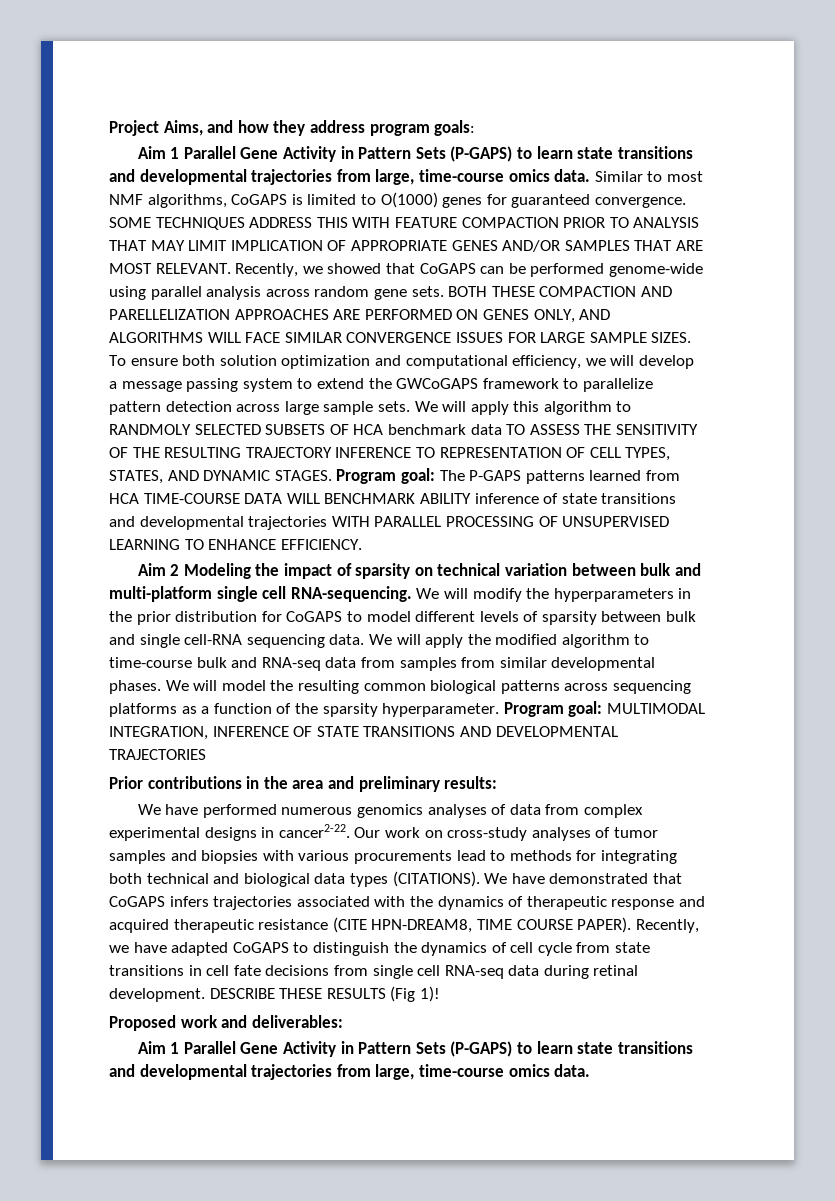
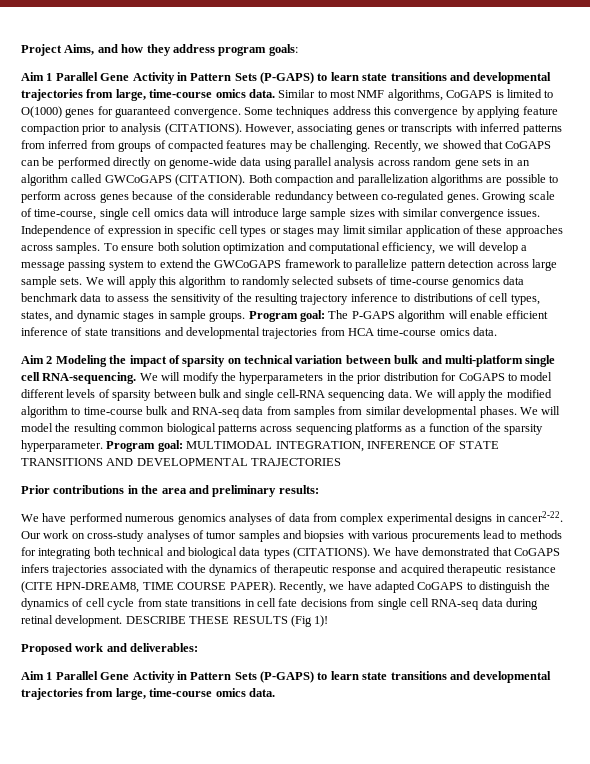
[109,217,700,230] [109,240,703,252] [109,263,231,274] SOME TECHNIQUES ADDRESS THIS WITH FEATURE COMPACTION PRIOR TO ANALYSIS THAT MAY LIMIT IMPLICATION OF APPROPRIATE GENES AND/OR SAMPLES THAT ARE MOST RELEVANT. -> [243,106,558,118] [21,123,562,135] [21,140,371,152] Some techniques address this convergence by applying feature compaction prior to analysis (CITATIONS). However, associating genes or transcripts with inferred patterns from inferred from groups of compacted features may be challenging.
[608,263,703,277] genome-wide -> [113,157,262,169] directly on genome-wide data
[411,286,672,297] [109,309,611,323] [109,332,692,343] sets. BOTH THESE COMPACTION AND PARELLELIZATION APPROACHES ARE PERFORMED ON GENES ONLY, AND ALGORITHMS WILL FACE SIMILAR CONVERGENCE ISSUES FOR LARGE SAMPLE SIZES. -> [481,158,530,166] [21,174,559,186] [21,191,555,203] [21,208,541,220] [21,225,563,237] [21,242,101,254] sets in an algorithm called GWCoGAPS (CITATION). Both compaction and parallelization algorithms are possible to perform across genes because of the considerable redundancy between co-regulated genes. Growing scale of time-course, single cell omics data will introduce large sample sizes with similar convergence issues. Independence of expression in specific cell types or stages may limit similar application of these approaches across samples.
[109,424,698,435] [109,447,671,461] [109,468,680,484] [109,493,471,504] RANDMOLY SELECTED SUBSETS OF HCA benchmark data TO ASSESS THE SENSITIVITY OF THE RESULTING TRAJECTORY INFERENCE TO REPRESENTATION OF CELL TYPES, STATES, AND DYNAMIC STAGES. Program goal: The P-GAPS patterns learned from HCA TIME-COURSE DATA WILL BENCHMARK ABILITY -> [242,276,525,288] [21,293,540,305] [21,310,549,322] randomly selected subsets of time-course genomics data benchmark data to assess the sensitivity of the resulting trajectory inference to distributions of cell types, states, and dynamic stages in sample groups. Program goal: The P-GAPS algorithm will enable efficient
[331,516,670,527] [109,539,362,550] WITH PARALLEL PROCESSING OF UNSUPERVISED LEARNING TO ENHANCE EFFICIENCY. -> [320,327,498,336] from HCA time-course omics data.

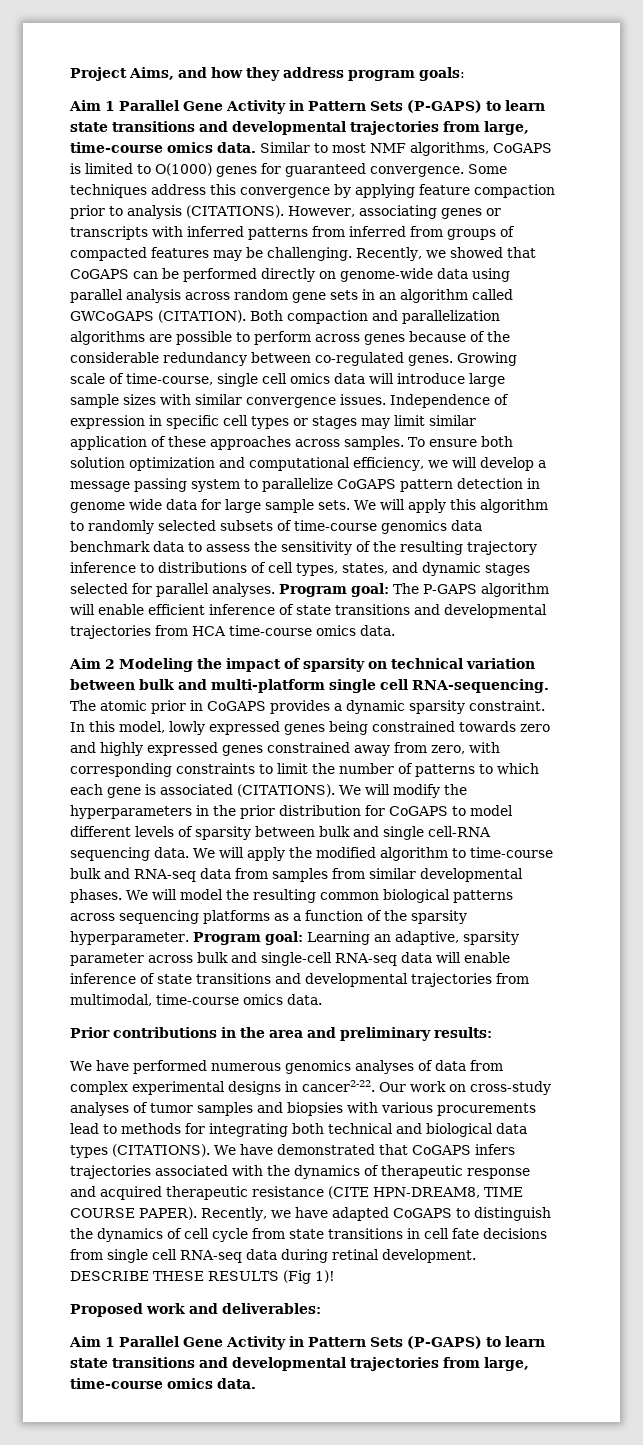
[159,259,529,271] extend the GWCoGAPS framework to parallelize pattern detection across -> [262,478,540,492] [70,499,221,513] parallelize CoGAPS pattern detection in genome wide data for
[157,310,246,322] in sample groups. -> [70,583,275,597] selected for parallel analyses.
(137, 378) none -> [70,700,545,714] [70,721,550,735] [70,742,500,756] [70,763,539,777] [70,784,335,798] The atomic prior in CoGAPS provides a dynamic sparsity constraint. In this model, lowly expressed genes being constrained towards zero and highly expressed genes constrained away from zero, with corresponding constraints to limit the number of patterns to which each gene is associated (CITATIONS).
[186,441,499,452] [21,458,342,466] MULTIMODAL INTEGRATION, INFERENCE OF STATE TRANSITIONS AND DEVELOPMENTAL TRAJECTORIES -> [306,931,519,945] [70,952,510,966] [70,973,529,987] [70,994,322,1006] Learning an adaptive, sparsity parameter across bulk and single-cell RNA-seq data will enable inference of state transitions and developmental trajectories from multimodal, time-course omics data.

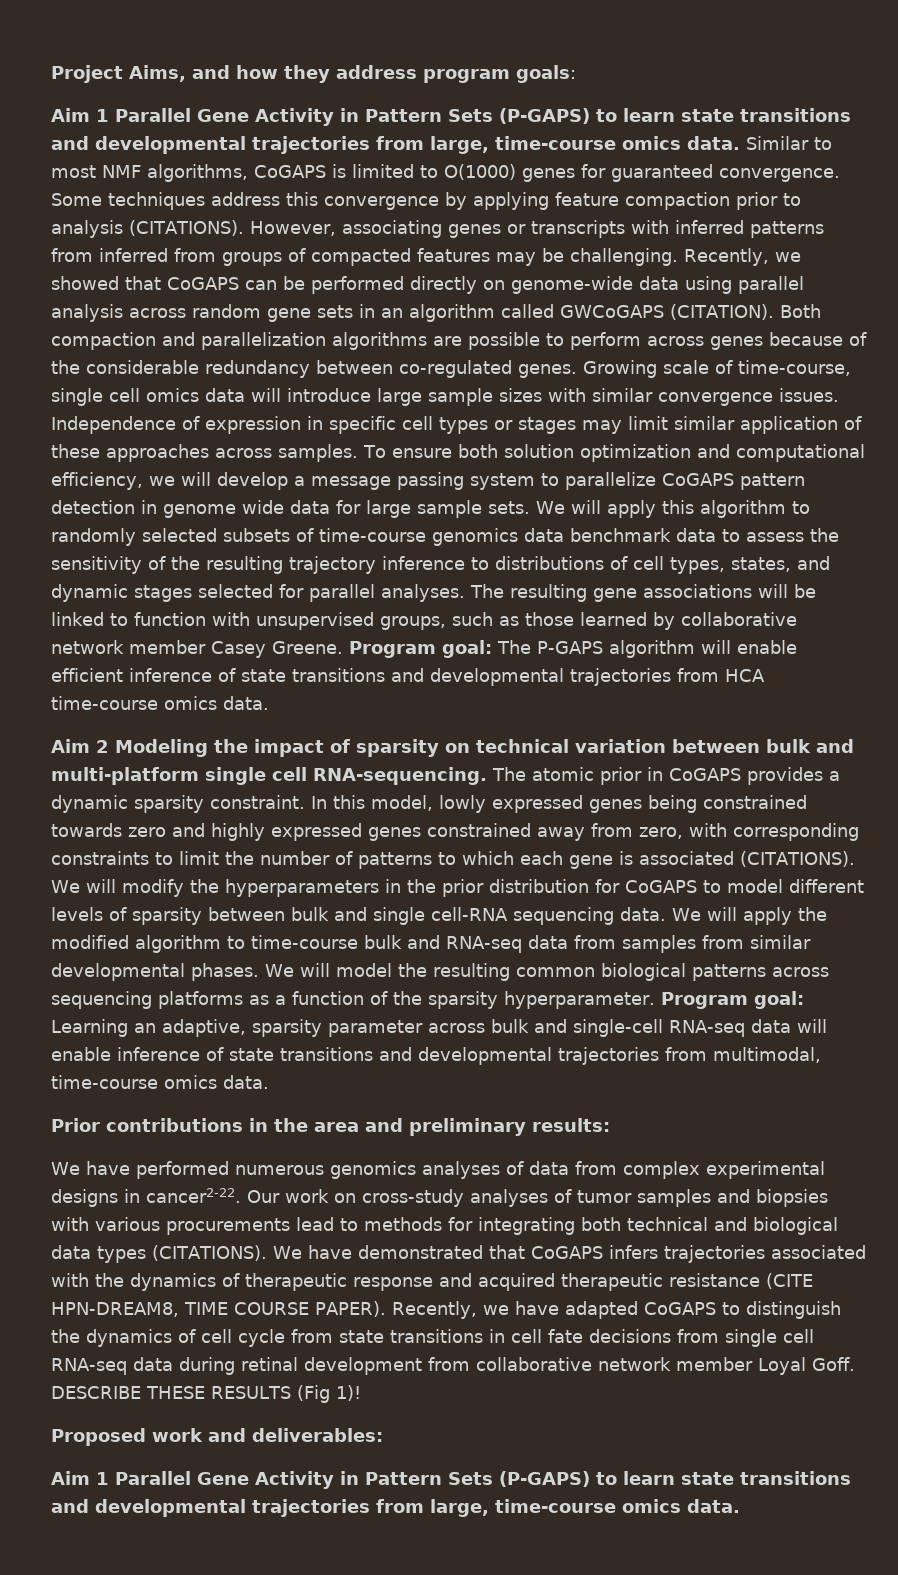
(275, 590) none -> [470,584,816,602] [51,612,797,630] [51,640,343,658] The resulting gene associations will be linked to function with unsupervised groups, such as those learned by collaborative network member Casey Greene.
[382,1249,476,1263] development. -> [304,1357,855,1375] development from collaborative network member Loyal Goff.

